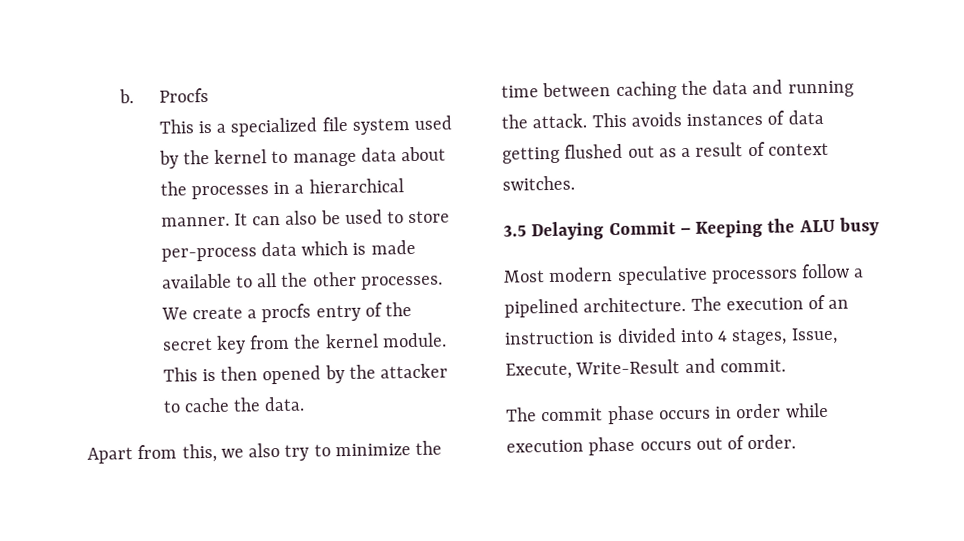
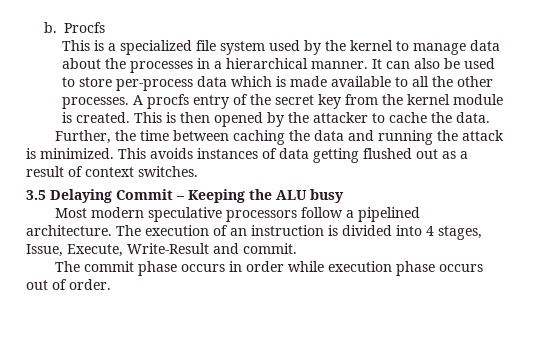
[160,306,258,320] We create a -> [132,95,143,105] A
[381,332,447,348] module. -> [452,94,503,105] [61,112,130,123] module is created.
[87,442,411,464] Apart from this, we also try to minimize -> [55,130,112,144] Further,
[532,113,588,129] attack. -> [462,130,505,141] [26,148,114,159] attack is minimized.

